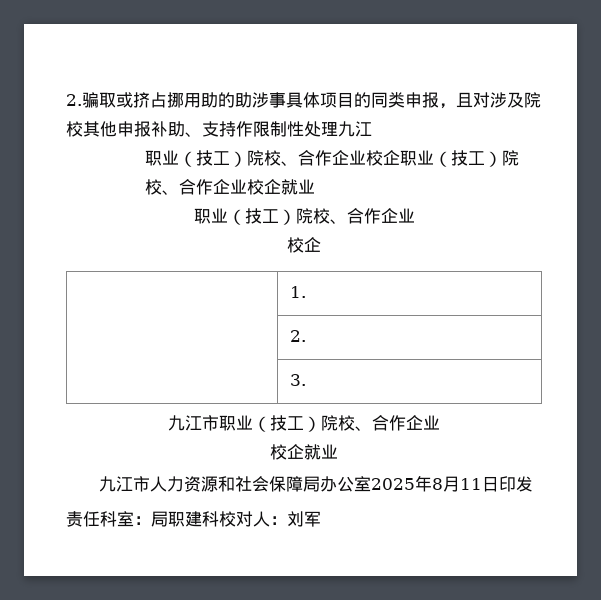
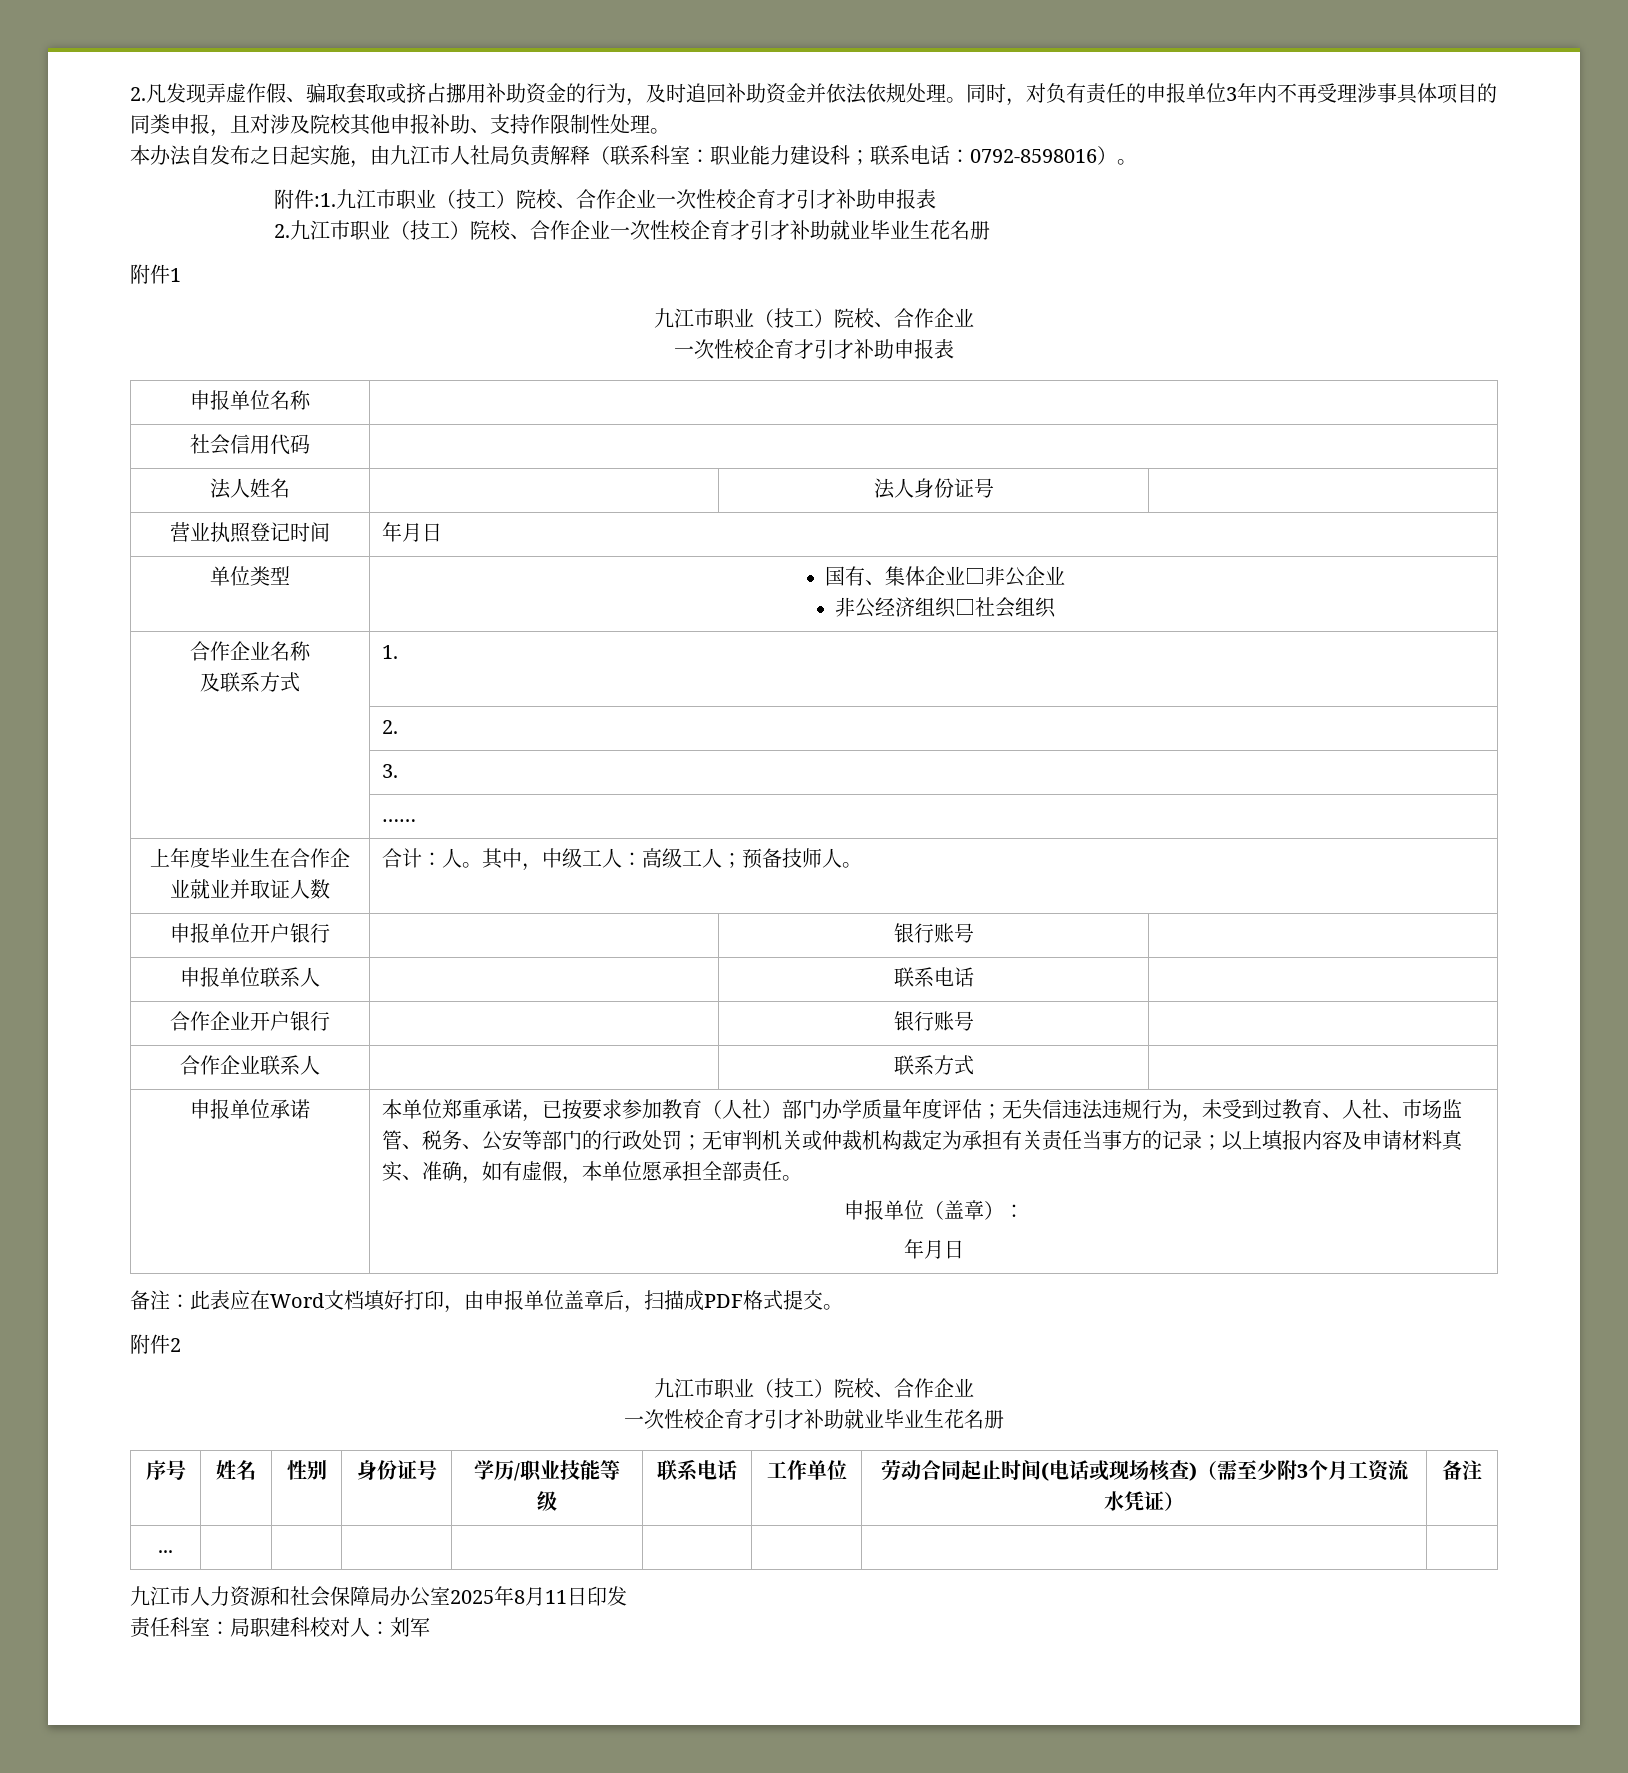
[66,92,252,108] 2.骗取或挤占挪用助的助 -> [130,83,1357,106] 2.凡发现弄虚作假、骗取套取或挤占挪用补助资金的行为，及时追回补助资金并依法依规处理。同时，对负有责任的申报单位3年内不再受理
[338,121,372,137] [144,150,519,167] [144,179,315,195] [193,208,415,225] [287,237,321,253] [289,286,306,298] [289,330,306,342] [289,374,306,386] [168,415,440,432] [270,444,338,460] 九江 // 职业（技工）院校、合作企业校企职业（技工）院校、合作企业校企就业 // 职业（技工）院校、合作企业 // 校企 // | 1. // | 2. // | 3. // 九江市职业（技工）院校、合作企业 // 校企就业 -> [650,128,670,134] [130,145,1137,168] [273,189,936,210] [273,220,990,241] [130,264,181,284] [654,308,974,329] [674,339,954,359] [190,390,311,410] [190,434,310,455] [210,478,290,499] [873,478,994,499] [170,522,330,543] [382,522,443,542] [210,566,290,586] [824,566,1065,587] [834,597,1056,618] [190,641,311,661] [200,672,300,692] [382,645,399,659] [382,720,399,734] [382,764,399,778] [382,819,417,822] [150,847,350,868] [170,879,330,899] [382,848,863,871] [170,923,330,943] [893,923,974,943] [180,967,320,987] [893,967,974,987] [170,1011,330,1031] [893,1011,974,1031] [180,1055,320,1075] [893,1055,974,1075] [190,1099,310,1119] [382,1098,1463,1122] [382,1130,1464,1151] [382,1161,803,1184] [843,1200,1024,1220] [903,1239,964,1259] [130,1290,843,1313] [130,1334,181,1354] [654,1378,974,1399] [624,1409,1004,1429] [145,1460,186,1480] [216,1460,256,1480] [286,1460,327,1480] [356,1460,437,1480] [474,1460,620,1482] [537,1491,557,1511] [657,1459,737,1481] [766,1460,847,1480] [880,1459,1409,1482] [1104,1491,1184,1511] [1442,1460,1482,1480] [158,1550,173,1553] 。 // 本办法自发布之日起实施，由九江市人社局负责解释（联系科室：职业能力建设科；联系电话：0792-8598016）。 // 附件:1.九江市职业（技工）院校、合作企业一次性校企育才引才补助申报表 // 2.九江市职业（技工）院校、合作企业一次性校企育才引才补助就业毕业生花名册 // 附件1 // 九江市职业（技工）院校、合作企业 // 一次性校企育才引才补助申报表 // 申报单位名称 | // 社会信用代码 | // 法人姓名 | | 法人身份证号 | // 营业执照登记时间 | 年月日 // 单位类型 | 国有、集体企业□非公企业 // 非公经济组织□社会组织 // 合作企业名称 // 及联系方式 | 1. // | 2. // | 3. // | …… // 上年度毕业生在合作企业就业并取证人数 | 合计：人。其中，中级工人：高级工人；预备技师人。 // 申报单位开户银行 | | 银行账号 | // 申报单位联系人 | | 联系电话 | // 合作企业开户银行 | | 银行账号 | // 合作企业联系人 | | 联系方式 | // 申报单位承诺 | 本单位郑重承诺，已按要求参加教育（人社）部门办学质量年度评估；无失信违法违规行为，未受到过教育、人社、市场监管、税务、公安等部门的行政处罚；无审判机关或仲裁机构裁定为承担有关责任当事方的记录；以上填报内容及申请材料真实、准确，如有虚假，本单位愿承担全部责任。 // 申报单位（盖章）： // 年月日 // 备注：此表应在Word文档填好打印，由申报单位盖章后，扫描成PDF格式提交。 // 附件2 // 九江市职业（技工）院校、合作企业 // 一次性校企育才引才补助就业毕业生花名册 // 序号 | 姓名 | 性别 | 身份证号 | 学历/职业技能等级 | 联系电话 | 工作单位 | 劳动合同起止时间(电话或现场核查)（需至少附3个月工资流水凭证） | 备注 // ... | | | | | | | |

